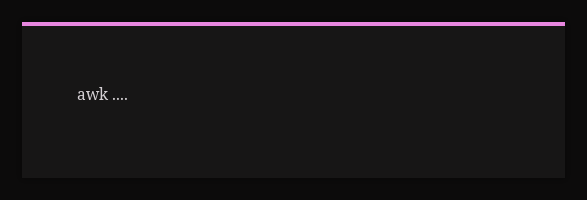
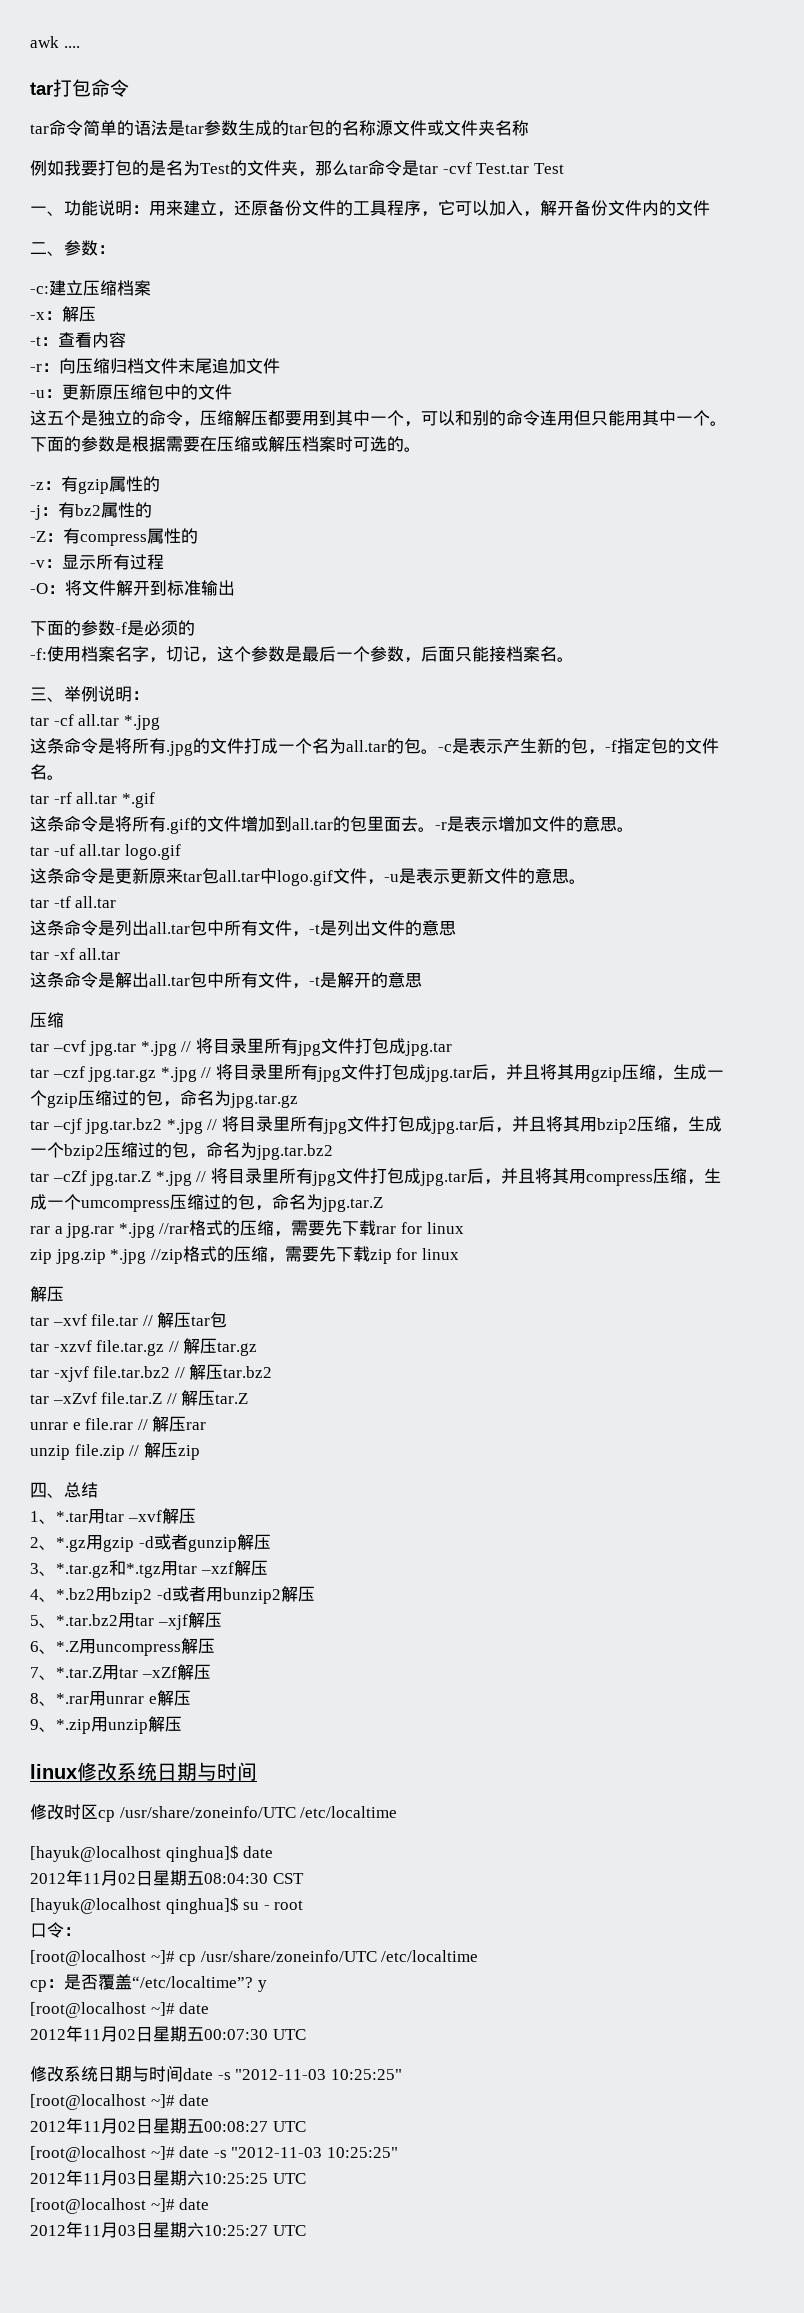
(129, 98) none -> [30,79,129,97] [30,120,529,136] [30,160,564,177] [30,200,710,217] [30,240,115,256] [30,280,151,296] [30,306,96,322] [30,332,126,348] [30,358,280,374] [30,384,232,400] [30,410,727,427] [30,436,421,452] [30,476,160,494] [30,502,152,520] [30,528,198,546] [30,554,164,570] [30,580,235,596] [30,620,195,636] [30,646,574,663] [30,686,149,702] [30,714,160,730] [30,738,719,756] [30,764,64,780] [30,792,155,808] [30,816,634,834] [30,844,181,860] [30,868,586,886] [30,896,117,908] [30,920,456,937] [30,948,121,960] [30,972,422,989] [30,1012,64,1028] [30,1038,452,1056] [30,1064,724,1082] [30,1090,298,1108] [30,1116,722,1134] [30,1142,333,1160] [30,1168,721,1186] [30,1194,383,1212] [30,1220,464,1238] [30,1246,459,1264] [30,1286,64,1302] [30,1312,228,1328] [30,1338,258,1356] [30,1364,273,1382] [30,1390,249,1406] [30,1416,207,1432] [30,1442,200,1460] [30,1482,98,1498] [30,1508,196,1524] [30,1534,271,1552] [30,1560,268,1578] [30,1586,315,1604] [30,1612,222,1630] [30,1638,215,1656] [30,1664,211,1680] [30,1690,191,1706] [30,1716,182,1734] [30,1762,257,1781] [30,1804,398,1822] [30,1845,274,1862] [30,1869,304,1886] [30,1897,304,1914] [30,1922,81,1938] [30,1950,479,1966] [30,1974,267,1992] [30,2002,210,2018] [30,2025,306,2042] [30,2066,402,2082] [30,2094,210,2110] [30,2117,306,2134] [30,2146,398,2162] [30,2169,306,2186] [30,2198,210,2214] [30,2221,306,2238] // tar打包命令 // tar命令简单的语法是tar参数生成的tar包的名称源文件或文件夹名称 // 例如我要打包的是名为Test的文件夹，那么tar命令是tar -cvf Test.tar Test // 一、功能说明：用来建立，还原备份文件的工具程序，它可以加入，解开备份文件内的文件 // 二、参数： // -c:建立压缩档案 // -x：解压 // -t：查看内容 // -r：向压缩归档文件末尾追加文件 // -u：更新原压缩包中的文件 // 这五个是独立的命令，压缩解压都要用到其中一个，可以和别的命令连用但只能用其中一个。下面的参数是根据需要在压缩或解压档案时可选的。 // -z：有gzip属性的 // -j：有bz2属性的 // -Z：有compress属性的 // -v：显示所有过程 // -O：将文件解开到标准输出 // 下面的参数-f是必须的 // -f:使用档案名字，切记，这个参数是最后一个参数，后面只能接档案名。 // 三、举例说明： // tar -cf all.tar *.jpg // 这条命令是将所有.jpg的文件打成一个名为all.tar的包。-c是表示产生新的包，-f指定包的文件名。 // tar -rf all.tar *.gif // 这条命令是将所有.gif的文件增加到all.tar的包里面去。-r是表示增加文件的意思。 // tar -uf all.tar logo.gif // 这条命令是更新原来tar包all.tar中logo.gif文件，-u是表示更新文件的意思。 // tar -tf all.tar // 这条命令是列出all.tar包中所有文件，-t是列出文件的意思 // tar -xf all.tar // 这条命令是解出all.tar包中所有文件，-t是解开的意思 // 压缩 // tar –cvf jpg.tar *.jpg // 将目录里所有jpg文件打包成jpg.tar // tar –czf jpg.tar.gz *.jpg // 将目录里所有jpg文件打包成jpg.tar后，并且将其用gzip压缩，生成一个gzip压缩过的包，命名为jpg.tar.gz // tar –cjf jpg.tar.bz2 *.jpg // 将目录里所有jpg文件打包成jpg.tar后，并且将其用bzip2压缩，生成一个bzip2压缩过的包，命名为jpg.tar.bz2 // tar –cZf jpg.tar.Z *.jpg // 将目录里所有jpg文件打包成jpg.tar后，并且将其用compress压缩，生成一个umcompress压缩过的包，命名为jpg.tar.Z // rar a jpg.rar *.jpg //rar格式的压缩，需要先下载rar for linux // zip jpg.zip *.jpg //zip格式的压缩，需要先下载zip for linux // 解压 // tar –xvf file.tar // 解压tar包 // tar -xzvf file.tar.gz // 解压tar.gz // tar -xjvf file.tar.bz2 // 解压tar.bz2 // tar –xZvf file.tar.Z // 解压tar.Z // unrar e file.rar // 解压rar // unzip file.zip // 解压zip // 四、总结 // 1、*.tar用tar –xvf解压 // 2、*.gz用gzip -d或者gunzip解压 // 3、*.tar.gz和*.tgz用tar –xzf解压 // 4、*.bz2用bzip2 -d或者用bunzip2解压 // 5、*.tar.bz2用tar –xjf解压 // 6、*.Z用uncompress解压 // 7、*.tar.Z用tar –xZf解压 // 8、*.rar用unrar e解压 // 9、*.zip用unzip解压 // linux修改系统日期与时间 // 修改时区cp /usr/share/zoneinfo/UTC /etc/localtime // [hayuk@localhost qinghua]$ date // 2012年11月02日星期五08:04:30 CST // [hayuk@localhost qinghua]$ su - root // 口令： // [root@localhost ~]# cp /usr/share/zoneinfo/UTC /etc/localtime // cp：是否覆盖“/etc/localtime”? y // [root@localhost ~]# date // 2012年11月02日星期五00:07:30 UTC // 修改系统日期与时间date -s "2012-11-03 10:25:25" // [root@localhost ~]# date // 2012年11月02日星期五00:08:27 UTC // [root@localhost ~]# date -s "2012-11-03 10:25:25" // 2012年11月03日星期六10:25:25 UTC // [root@localhost ~]# date // 2012年11月03日星期六10:25:27 UTC

